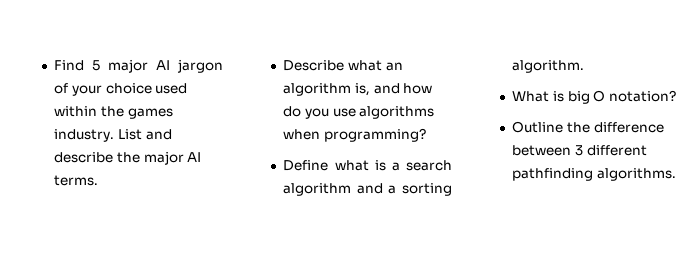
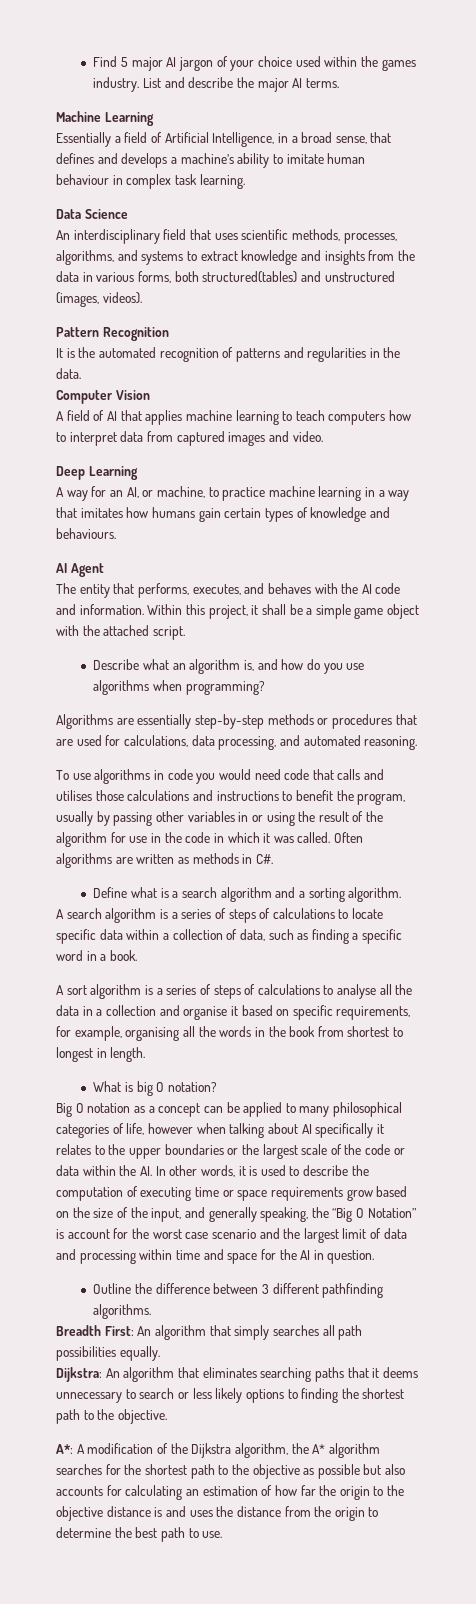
(99, 180) none -> [56,111,154,126] [56,132,392,147] [56,153,366,168] [56,174,245,189] [56,209,128,219] [56,229,397,244] [56,250,415,265] [56,271,395,283] [56,292,142,307] [56,327,169,341] [56,347,401,362] [56,368,81,379] [56,390,150,404] [56,410,412,425] [56,431,323,446] [56,466,138,480] [56,486,410,501] [56,507,390,522] [56,528,116,539] [56,563,104,577] [56,583,401,598] [56,604,420,619] [56,625,185,640] // Machine Learning // Essentially a field of Artificial Intelligence, in a broad sense, that defines and develops a machine’s ability to imitate human behaviour in complex task learning. // Data Science // An interdisciplinary field that uses scientific methods, processes, algorithms, and systems to extract knowledge and insights from the data in various forms, both structured(tables) and unstructured (images, videos). // Pattern Recognition // It is the automated recognition of patterns and regularities in the data. // Computer Vision // A field of AI that applies machine learning to teach computers how to interpret data from captured images and video. // Deep Learning // A way for an AI, or machine, to practice machine learning in a way that imitates how humans gain certain types of knowledge and behaviours. // AI Agent // The entity that performs, executes, and behaves with the AI code and information. Within this project, it shall be a simple game object with the attached script.
(427, 135) none -> [56,714,417,729] [56,735,418,750] [56,769,385,784] [56,790,406,805] [56,811,384,826] [56,832,364,847] [56,853,273,868] // Algorithms are essentially step-by-step methods or procedures that are used for calculations, data processing, and automated reasoning. // To use algorithms in code you would need code that calls and utilises those calculations and instructions to benefit the program, usually by passing other variables in or using the result of the algorithm for use in the code in which it was called. Often algorithms are written as methods in C#.
(585, 66) none -> [56,908,384,923] [56,929,403,944] [56,950,137,961] [56,984,413,999] [56,1005,411,1020] [56,1026,404,1041] [56,1047,146,1062] // A search algorithm is a series of steps of calculations to locate specific data within a collection of data, such as finding a specific word in a book. // A sort algorithm is a series of steps of calculations to analyse all the data in a collection and organise it based on specific requirements, for example, organising all the words in the book from shortest to longest in length.
(677, 96) none -> [56,1102,403,1117] [56,1123,384,1138] [56,1144,405,1159] [56,1165,369,1177] [56,1186,408,1201] [56,1207,417,1222] [56,1228,407,1243] [56,1249,375,1264] // Big O notation as a concept can be applied to many philosophical categories of life, however when talking about AI specifically it relates to the upper boundaries or the largest scale of the code or data within the AI. In other words, it is used to describe the computation of executing time or space requirements grow based on the size of the input, and generally speaking, the “Big O Notation” is account for the worst case scenario and the largest limit of data and processing within time and space for the AI in question.
(677, 174) none -> [56,1325,363,1340] [56,1346,160,1361] [56,1367,418,1382] [56,1388,405,1403] [56,1409,167,1424] [56,1443,380,1458] [56,1464,406,1479] [56,1485,405,1500] [56,1506,379,1521] [56,1527,223,1542] // Breadth First: An algorithm that simply searches all path possibilities equally. // Dijkstra: An algorithm that eliminates searching paths that it deems unnecessary to search or less likely options to finding the shortest path to the objective. // A*: A modification of the Dijkstra algorithm, the A* algorithm searches for the shortest path to the objective as possible but also accounts for calculating an estimation of how far the origin to the objective distance is and uses the distance from the origin to determine the best path to use.

